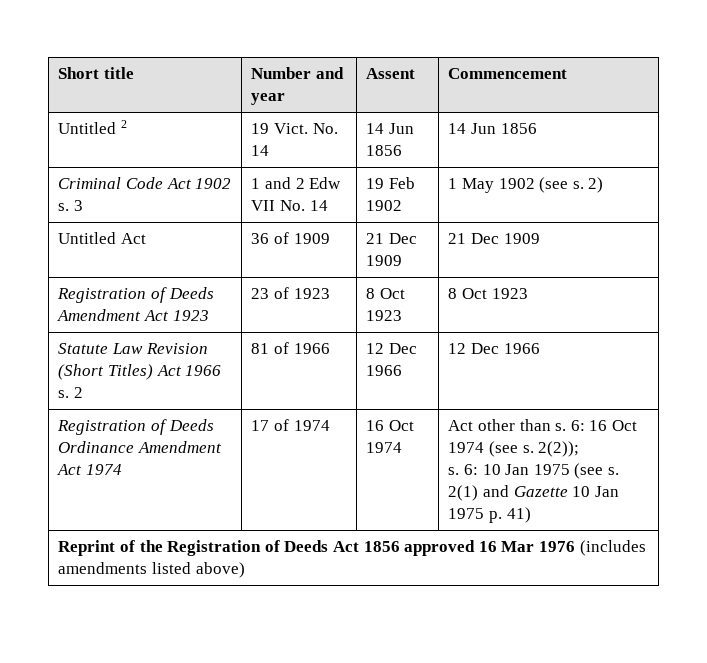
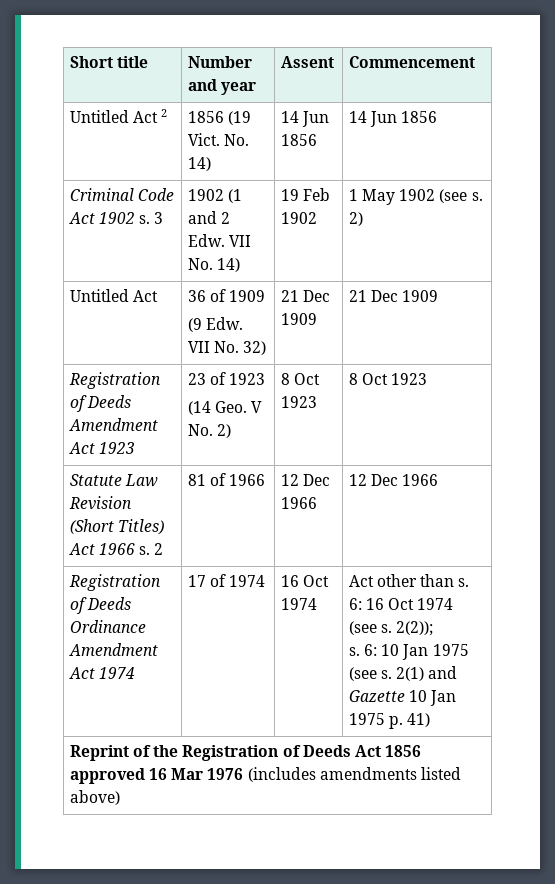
[121,120,128,128] [251,123,270,134] 2 | 19 -> [133,109,168,123] [187,111,252,125] Act 2 | 1856 (19
[251,145,270,156] 14 -> [187,157,211,171] 14)
[251,178,261,189] 1 -> [187,189,243,203] 1902 (1
[309,177,342,189] [251,200,328,211] Edw VII No. 14 -> [187,234,252,247] [187,258,241,272] Edw. VII No. 14)
(330, 238) none -> [187,317,244,332] [187,341,267,355] // (9 Edw. VII No. 32)
(330, 293) none -> [187,401,263,415] [187,424,232,438] // (14 Geo. V No. 2)

